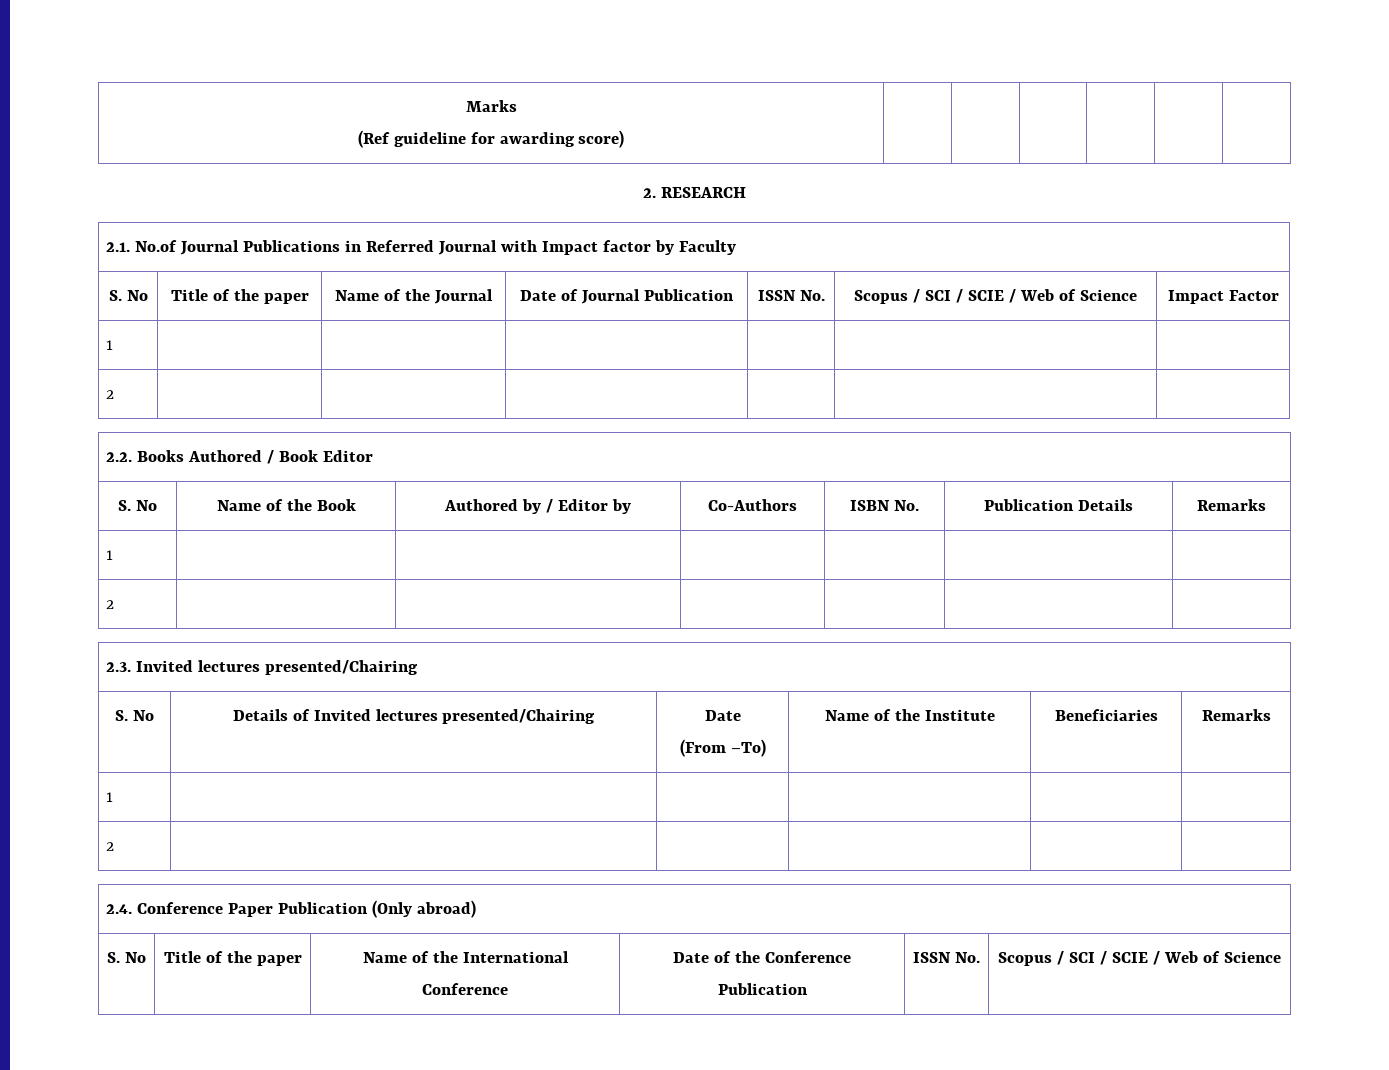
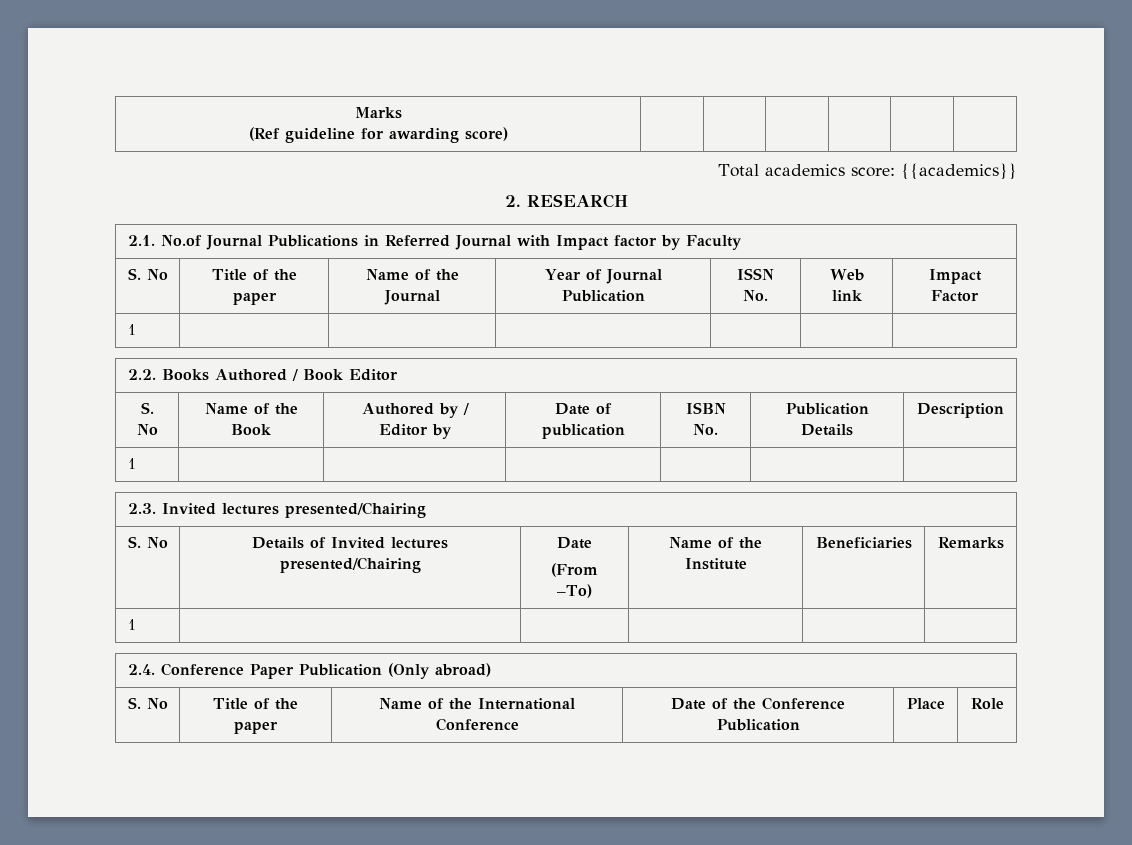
(625, 139) none -> [718,163,1017,180] // Total academics score: {{academics}}
[520,290,557,301] Date -> [544,269,581,280] Year
[854,289,1137,304] Scopus / SCI / SCIE / Web of Science -> [829,269,864,281] [831,290,862,301] Web link
[105,390,114,399] // 2 | | | | | | -> (136, 329) none
[708,499,797,511] Co-Authors -> [555,403,612,415] [541,424,625,439] Date of publication
[1197,499,1266,511] [105,550,113,560] [105,600,114,609] Remarks // 1 | | | | | | // 2 | | | | | | -> [916,403,1004,418] [127,458,136,469] Description // 1 | | | | | |
[105,842,114,851] // 2 | | | | | -> (136, 624) none
[913,952,980,963] [998,951,1281,966] ISSN No. | Scopus / SCI / SCIE / Web of Science -> [906,698,945,709] [970,698,1004,709] Place | Role

